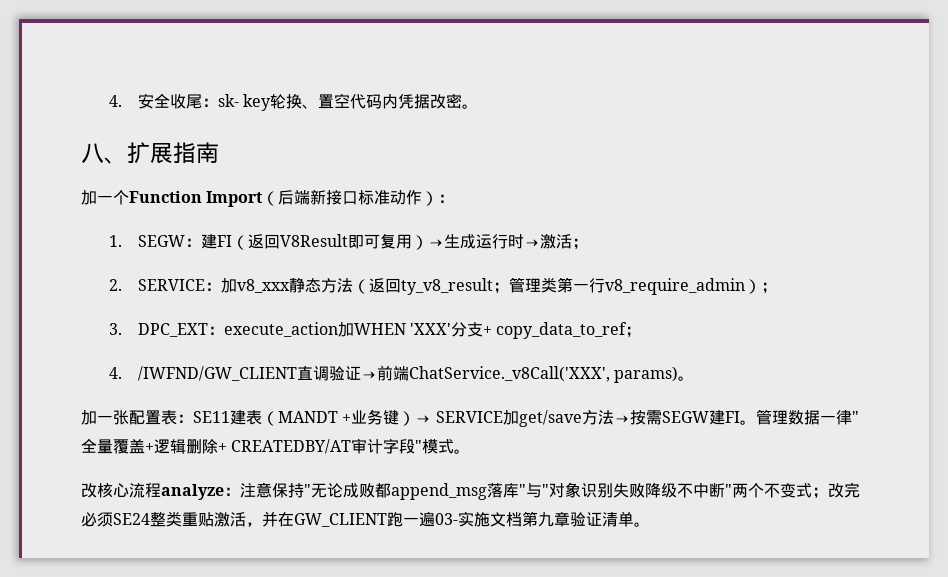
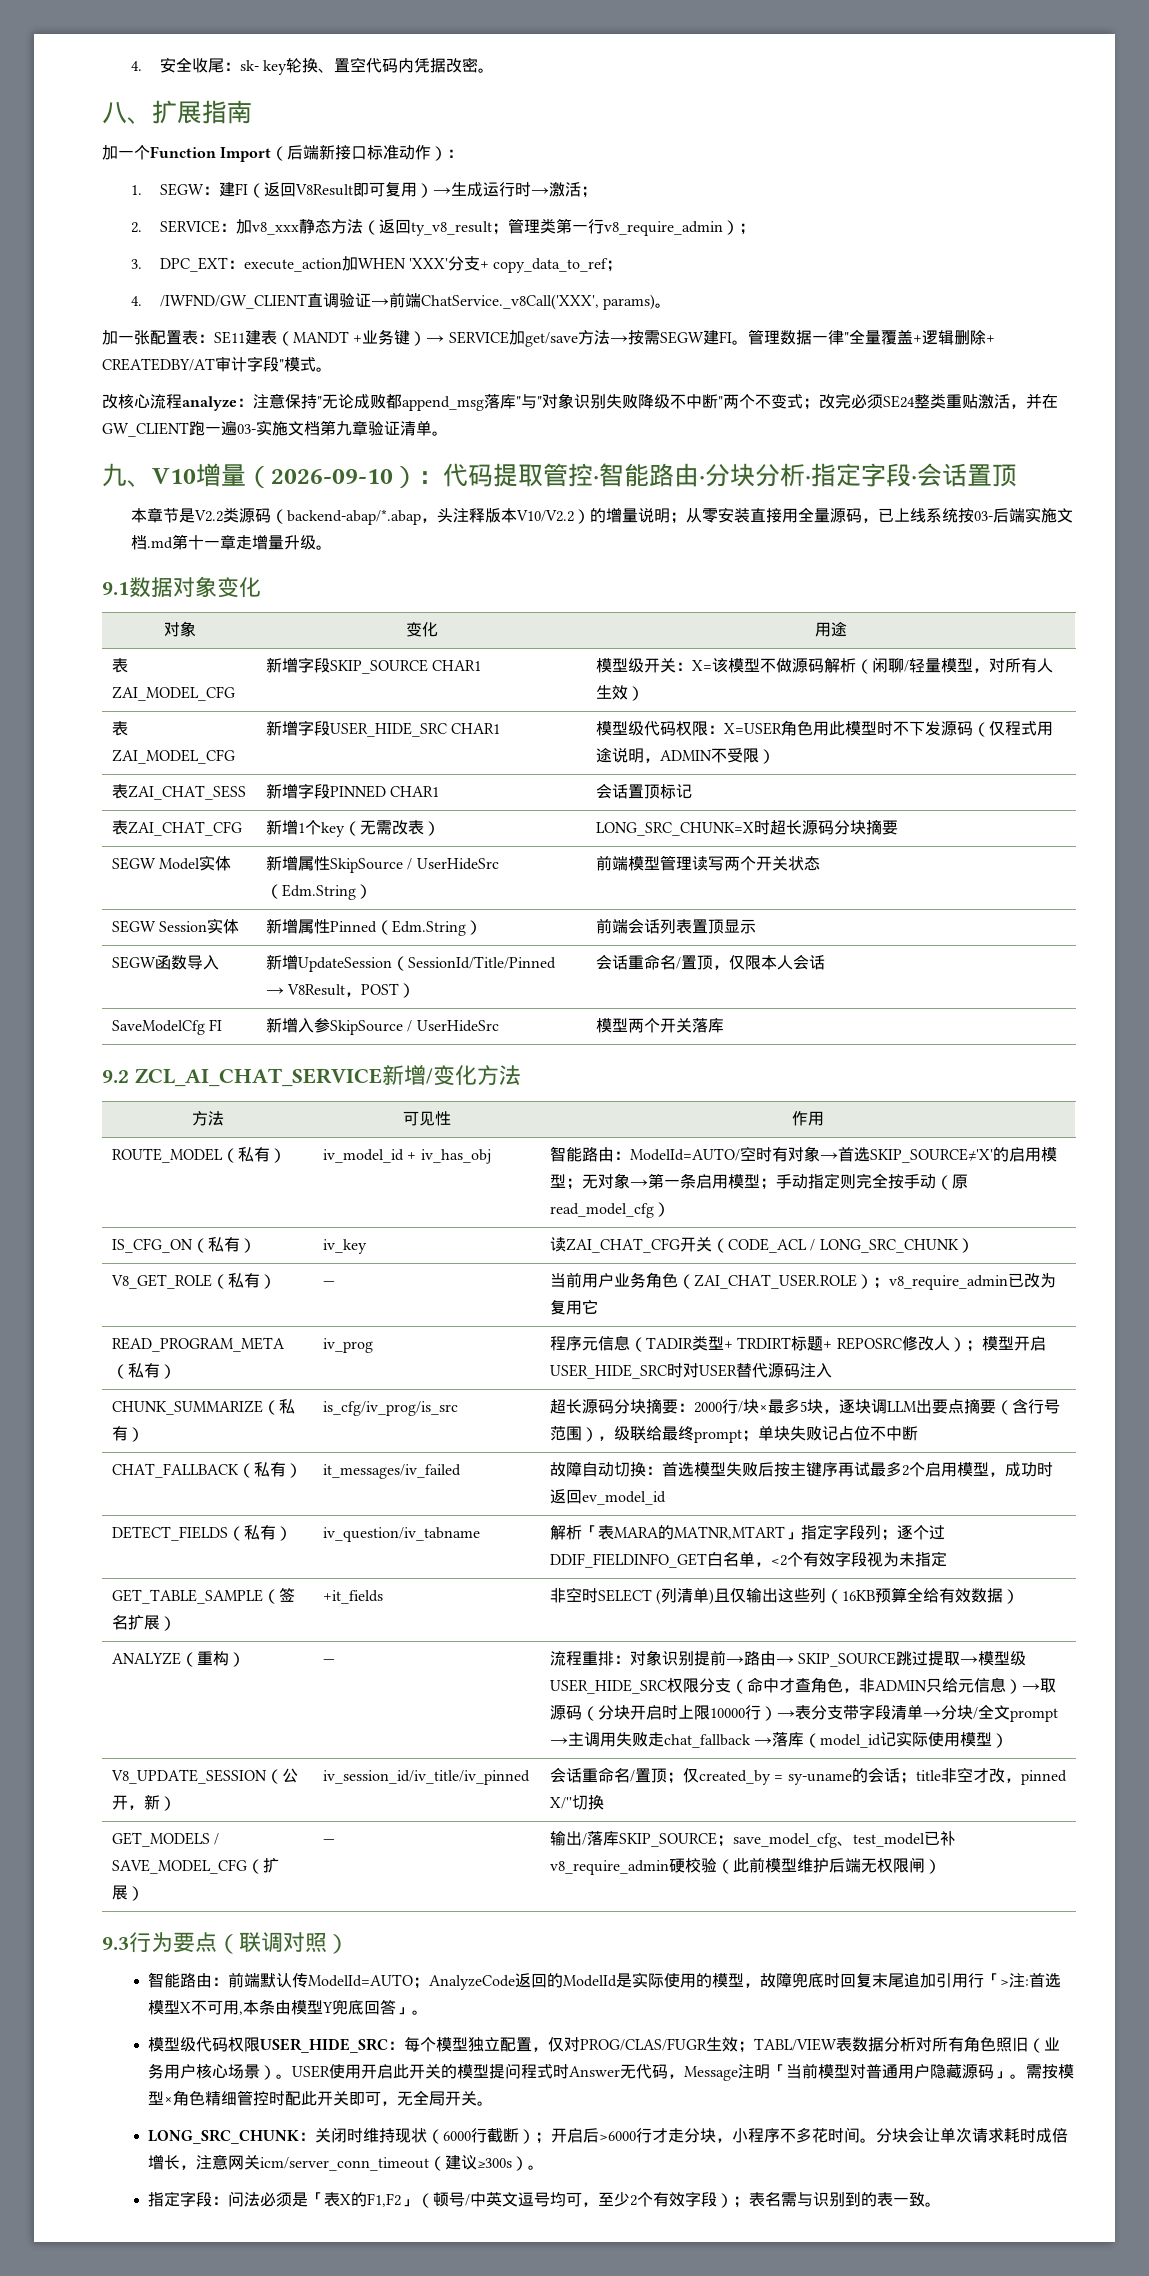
(650, 524) none -> [102,463,1017,488] [130,507,1073,525] [130,534,332,550] [102,576,261,598] [163,621,196,637] [405,622,438,637] [815,621,847,637] [111,658,128,673] [111,686,235,701] [265,657,482,674] [595,657,1053,674] [595,685,644,701] [111,721,128,736] [111,749,235,764] [265,720,501,737] [595,720,1053,737] [595,747,775,764] [111,784,246,800] [265,783,440,799] [595,783,692,799] [111,820,242,836] [265,819,440,837] [595,819,898,836] [111,855,232,871] [265,855,499,873] [265,884,372,900] [595,855,820,871] [111,918,240,934] [265,918,482,936] [595,918,756,934] [111,955,219,970] [265,954,556,972] [265,983,416,998] [595,954,825,970] [111,1019,223,1035] [265,1017,499,1035] [595,1018,724,1033] [102,1065,521,1087] [192,1111,224,1126] [402,1111,451,1126] [792,1111,824,1126] [111,1147,286,1163] [322,1149,491,1164] [549,1146,1057,1163] [549,1173,968,1190] [549,1202,670,1218] [111,1237,256,1253] [322,1239,367,1254] [549,1237,974,1253] [110,1273,276,1289] [322,1281,335,1286] [549,1272,1056,1290] [549,1299,598,1315] [111,1337,285,1352] [111,1363,176,1379] [322,1338,373,1353] [549,1335,1046,1352] [549,1363,832,1379] [111,1399,295,1415] [111,1426,144,1442] [322,1401,458,1416] [549,1398,1060,1415] [549,1425,918,1443] [111,1462,302,1478] [322,1464,461,1479] [549,1461,1053,1477] [549,1489,666,1505] [111,1525,292,1541] [322,1527,480,1542] [549,1524,945,1541] [549,1551,947,1568] [111,1587,295,1604] [111,1615,176,1631] [322,1590,383,1604] [549,1587,1020,1605] [111,1651,245,1667] [322,1659,335,1664] [549,1650,1027,1667] [549,1677,1056,1694] [549,1704,1058,1722] [549,1731,1009,1748] [110,1768,298,1784] [111,1794,176,1811] [322,1770,530,1785] [549,1767,1067,1785] [549,1795,604,1810] [111,1832,220,1847] [111,1858,279,1874] [111,1885,144,1901] [322,1839,335,1844] [549,1831,956,1848] [549,1857,941,1875] [102,1932,349,1954] [148,1972,1062,1990] [148,1999,429,2015] [148,2036,1061,2053] [148,2063,1075,2081] [148,2090,494,2106] [148,2127,1069,2144] [148,2154,545,2171] [148,2191,942,2208] // 九、V10增量（2026-09-10）：代码提取管控·智能路由·分块分析·指定字段·会话置顶 // 本章节是V2.2类源码（backend-abap/*.abap，头注释版本V10/V2.2）的增量说明；从零安装直接用全量源码，已上线系统按03-后端实施文档.md第十一章走增量升级。 // 9.1数据对象变化 // 对象 | 变化 | 用途 // 表ZAI_MODEL_CFG | 新增字段SKIP_SOURCE CHAR1 | 模型级开关：X=该模型不做源码解析（闲聊/轻量模型，对所有人生效） // 表ZAI_MODEL_CFG | 新增字段USER_HIDE_SRC CHAR1 | 模型级代码权限：X=USER角色用此模型时不下发源码（仅程式用途说明，ADMIN不受限） // 表ZAI_CHAT_SESS | 新增字段PINNED CHAR1 | 会话置顶标记 // 表ZAI_CHAT_CFG | 新增1个key（无需改表） | LONG_SRC_CHUNK=X时超长源码分块摘要 // SEGW Model实体 | 新增属性SkipSource / UserHideSrc（Edm.String） | 前端模型管理读写两个开关状态 // SEGW Session实体 | 新增属性Pinned（Edm.String） | 前端会话列表置顶显示 // SEGW函数导入 | 新增UpdateSession（SessionId/Title/Pinned → V8Result，POST） | 会话重命名/置顶，仅限本人会话 // SaveModelCfg FI | 新增入参SkipSource / UserHideSrc | 模型两个开关落库 // 9.2 ZCL_AI_CHAT_SERVICE新增/变化方法 // 方法 | 可见性 | 作用 // ROUTE_MODEL（私有） | iv_model_id + iv_has_obj | 智能路由：ModelId=AUTO/空时有对象→首选SKIP_SOURCE≠'X'的启用模型；无对象→第一条启用模型；手动指定则完全按手动（原read_model_cfg） // IS_CFG_ON（私有） | iv_key | 读ZAI_CHAT_CFG开关（CODE_ACL / LONG_SRC_CHUNK） // V8_GET_ROLE（私有） | — | 当前用户业务角色（ZAI_CHAT_USER.ROLE）；v8_require_admin已改为复用它 // READ_PROGRAM_META（私有） | iv_prog | 程序元信息（TADIR类型+ TRDIRT标题+ REPOSRC修改人）；模型开启USER_HIDE_SRC时对USER替代源码注入 // CHUNK_SUMMARIZE（私有） | is_cfg/iv_prog/is_src | 超长源码分块摘要：2000行/块×最多5块，逐块调LLM出要点摘要（含行号范围），级联给最终prompt；单块失败记占位不中断 // CHAT_FALLBACK（私有） | it_messages/iv_failed | 故障自动切换：首选模型失败后按主键序再试最多2个启用模型，成功时返回ev_model_id // DETECT_FIELDS（私有） | iv_question/iv_tabname | 解析「表MARA的MATNR,MTART」指定字段列；逐个过DDIF_FIELDINFO_GET白名单，<2个有效字段视为未指定 // GET_TABLE_SAMPLE（签名扩展） | +it_fields | 非空时SELECT (列清单)且仅输出这些列（16KB预算全给有效数据） // ANALYZE（重构） | — | 流程重排：对象识别提前→路由→ SKIP_SOURCE跳过提取→模型级USER_HIDE_SRC权限分支（命中才查角色，非ADMIN只给元信息）→取源码（分块开启时上限10000行）→表分支带字段清单→分块/全文prompt →主调用失败走chat_fallback →落库（model_id记实际使用模型） // V8_UPDATE_SESSION（公开，新） | iv_session_id/iv_title/iv_pinned | 会话重命名/置顶；仅created_by = sy-uname的会话；title非空才改，pinned X/''切换 // GET_MODELS / SAVE_MODEL_CFG（扩展） | — | 输出/落库SKIP_SOURCE；save_model_cfg、test_model已补v8_require_admin硬校验（此前模型维护后端无权限闸） // 9.3行为要点（联调对照） // 智能路由：前端默认传ModelId=AUTO；AnalyzeCode返回的ModelId是实际使用的模型，故障兜底时回复末尾追加引用行「>注:首选模型X不可用,本条由模型Y兜底回答」。 // 模型级代码权限USER_HIDE_SRC：每个模型独立配置，仅对PROG/CLAS/FUGR生效；TABL/VIEW表数据分析对所有角色照旧（业务用户核心场景）。USER使用开启此开关的模型提问程式时Answer无代码，Message注明「当前模型对普通用户隐藏源码」。需按模型×角色精细管控时配此开关即可，无全局开关。 // LONG_SRC_CHUNK：关闭时维持现状（6000行截断）；开启后>6000行才走分块，小程序不多花时间。分块会让单次请求耗时成倍增长，注意网关icm/server_conn_timeout（建议≥300s）。 // 指定字段：问法必须是「表X的F1,F2」（顿号/中英文逗号均可，至少2个有效字段）；表名需与识别到的表一致。

